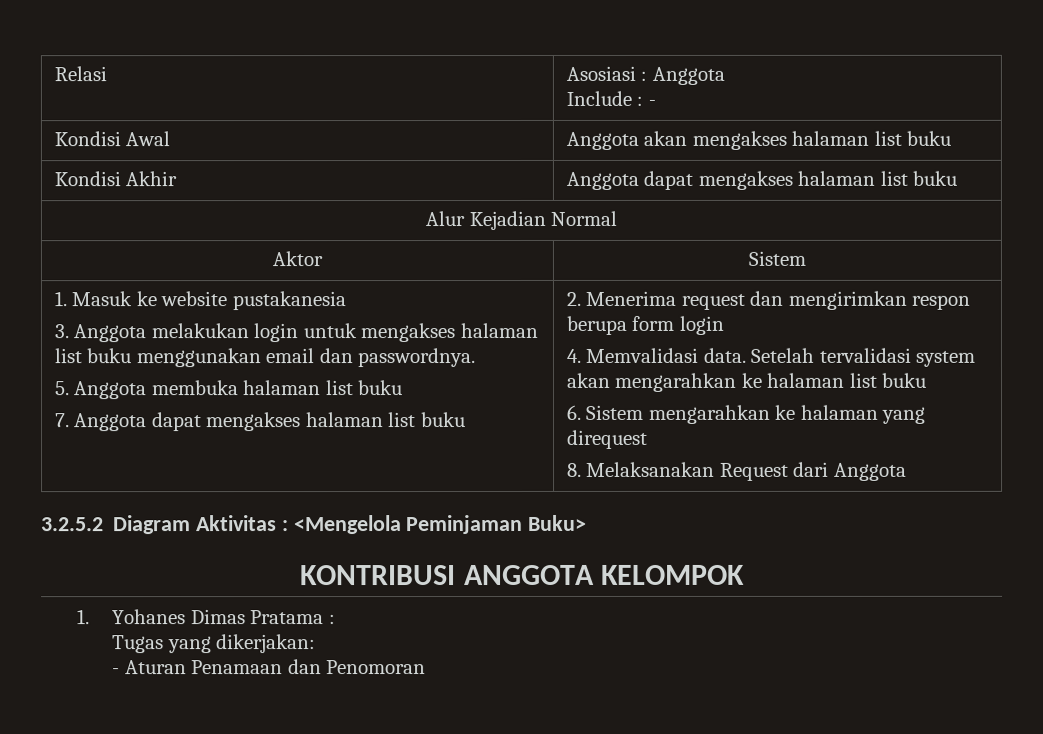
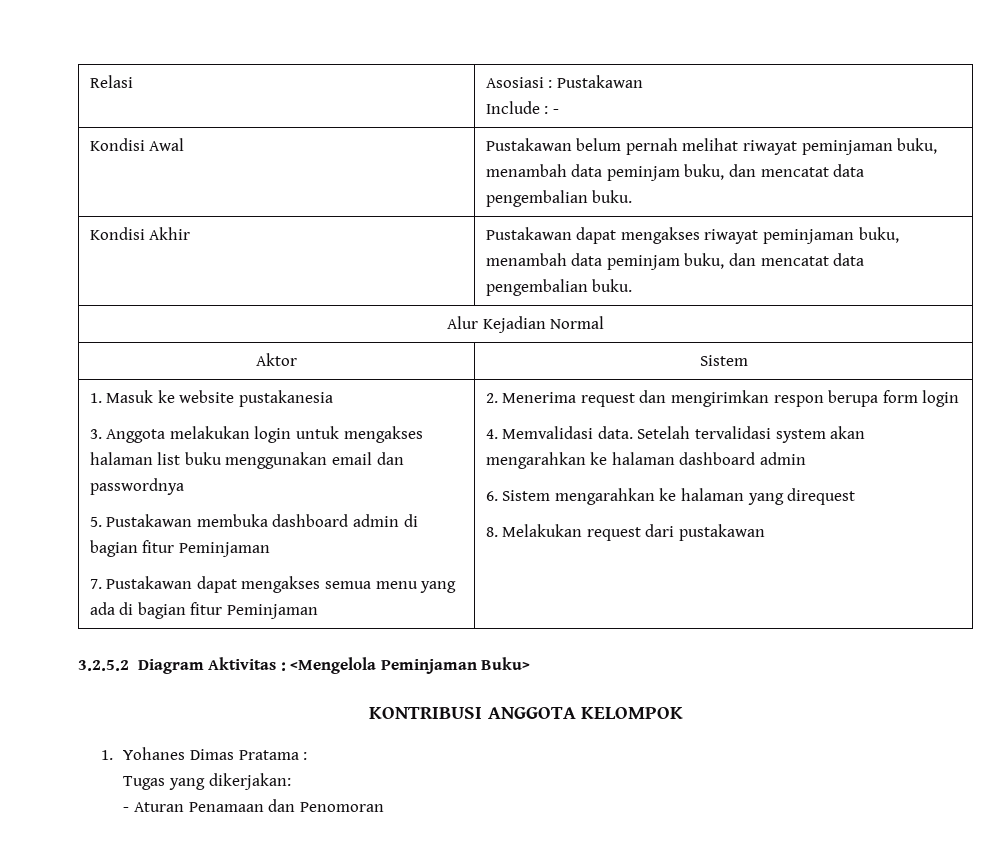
[651,66,725,85] Anggota -> [556,75,643,88] Pustakawan
[565,130,952,150] Anggota akan mengakses halaman list buku -> [485,138,938,155] [485,164,865,181] [485,190,633,207] Pustakawan belum pernah melihat riwayat peminjaman buku, menambah data peminjam buku, dan mencatat data pengembalian buku.
[565,170,958,190] Anggota dapat mengakses halaman list buku -> [485,227,899,244] [485,253,865,270] [485,279,633,296] Pustakawan dapat mengakses riwayat peminjaman buku, menambah data peminjam buku, dan mencatat data pengembalian buku.
[357,348,477,368] passwordnya. -> [89,478,184,495] passwordnya
[74,380,404,400] Anggota membuka halaman list buku -> [106,514,418,527] [89,540,270,557] Pustakawan membuka dashboard admin di bagian fitur Peminjaman
[74,412,466,432] Anggota dapat mengakses halaman list buku -> [106,576,457,593] [89,602,318,619] Pustakawan dapat mengakses semua menu yang ada di bagian fitur Peminjaman
[849,372,928,388] list buku -> [679,452,806,465] dashboard admin
[586,461,907,481] Melaksanakan Request dari Anggota -> [502,524,765,541] Melakukan request dari pustakawan

